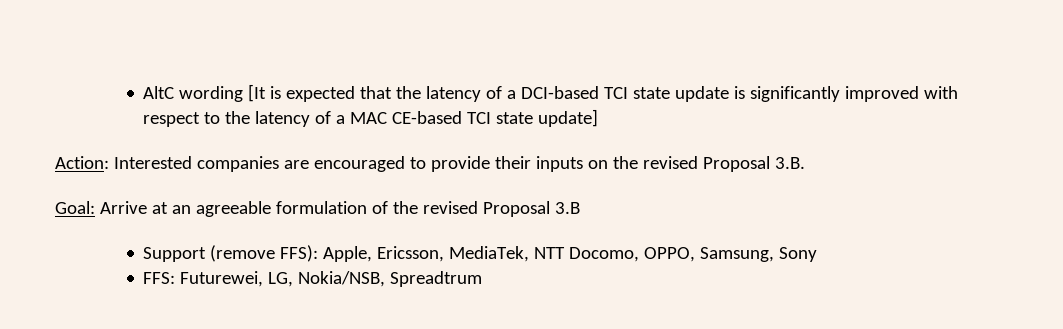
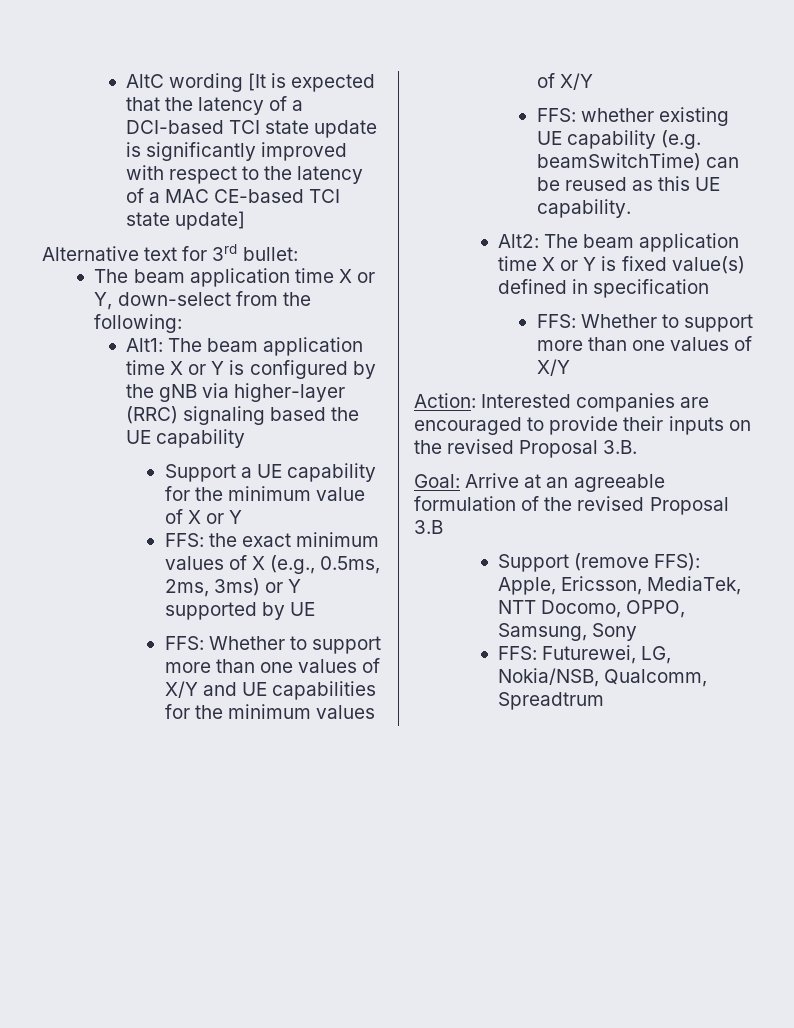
(599, 118) none -> [42,244,298,261] [94,268,376,287] [94,291,311,310] [94,314,183,333] [125,337,364,356] [125,360,376,379] [125,383,346,402] [125,406,360,425] [125,429,245,448] [164,463,376,482] [164,486,365,501] [164,509,242,524] [164,532,379,547] [164,555,381,574] [164,578,301,597] [164,602,315,620] [164,636,381,654] [164,658,381,673] [164,681,376,700] [164,704,375,719] [536,73,593,90] [536,107,729,126] [536,130,701,149] [536,153,739,171] [536,176,721,191] [536,199,631,218] [497,233,740,252] [497,256,745,274] [497,279,710,298] [536,314,753,332] [536,336,753,351] [536,359,570,376] // Alternative text for 3rd bullet: // The beam application time X or Y, down-select from the following: // Alt1: The beam application time X or Y is configured by the gNB via higher-layer (RRC) signaling based the UE capability // Support a UE capability for the minimum value of X or Y // FFS: the exact minimum values of X (e.g., 0.5ms, 2ms, 3ms) or Y supported by UE // FFS: Whether to support more than one values of X/Y and UE capabilities for the minimum values of X/Y // FFS: whether existing UE capability (e.g. beamSwitchTime) can be reused as this UE capability. // Alt2: The beam application time X or Y is fixed value(s) defined in specification // FFS: Whether to support more than one values of X/Y
(386, 279) none -> [603,669,707,687] Qualcomm,

